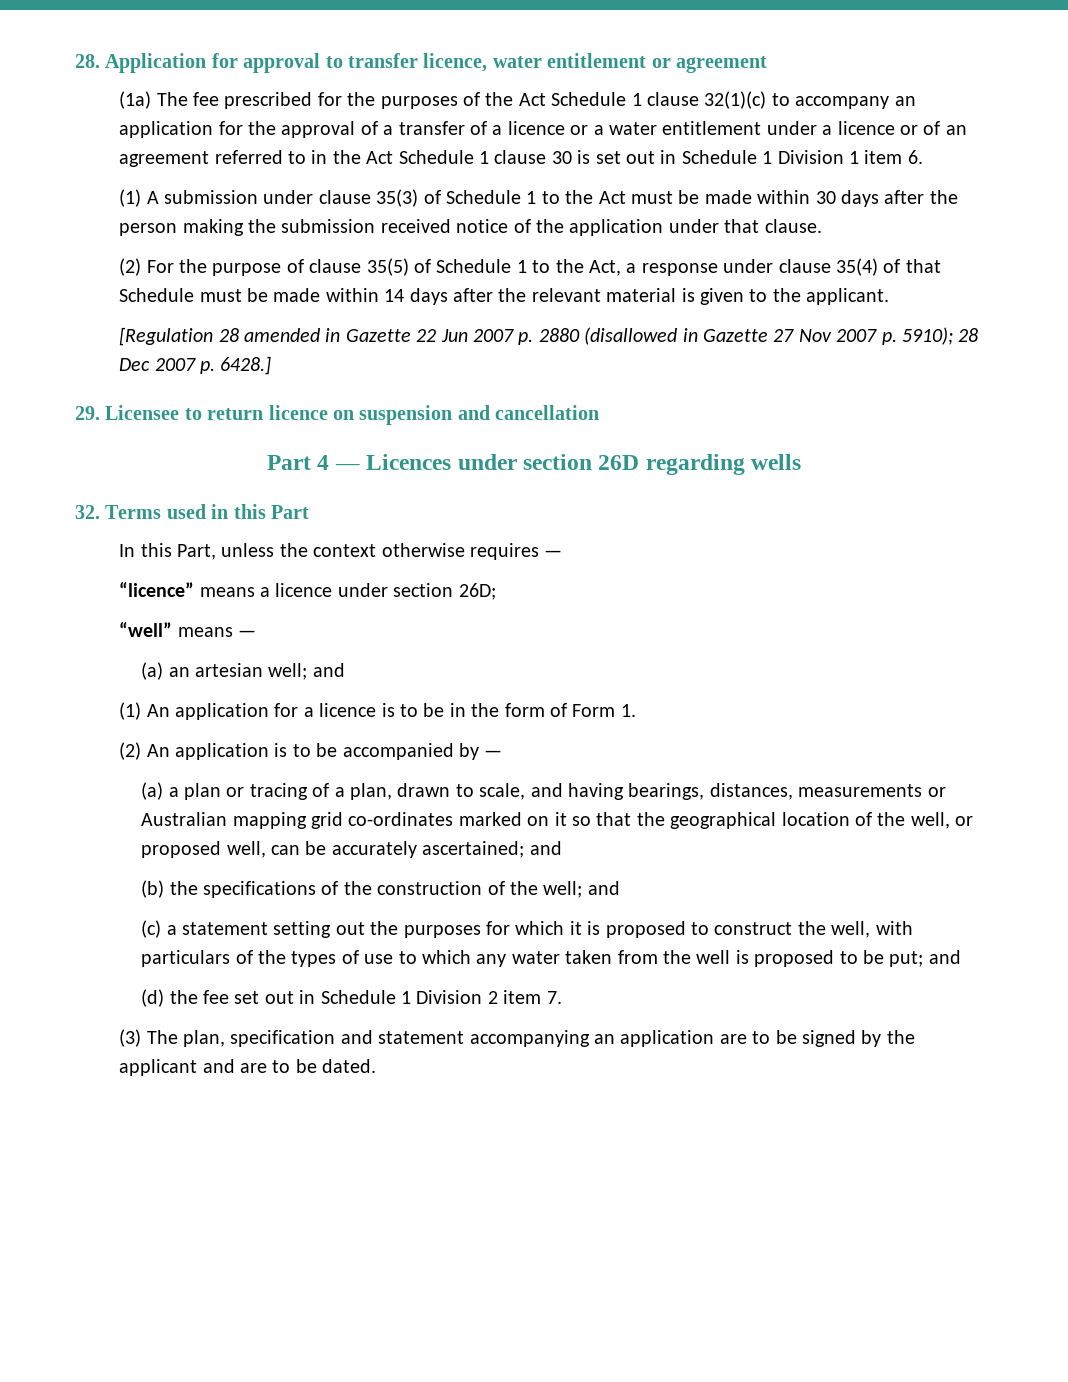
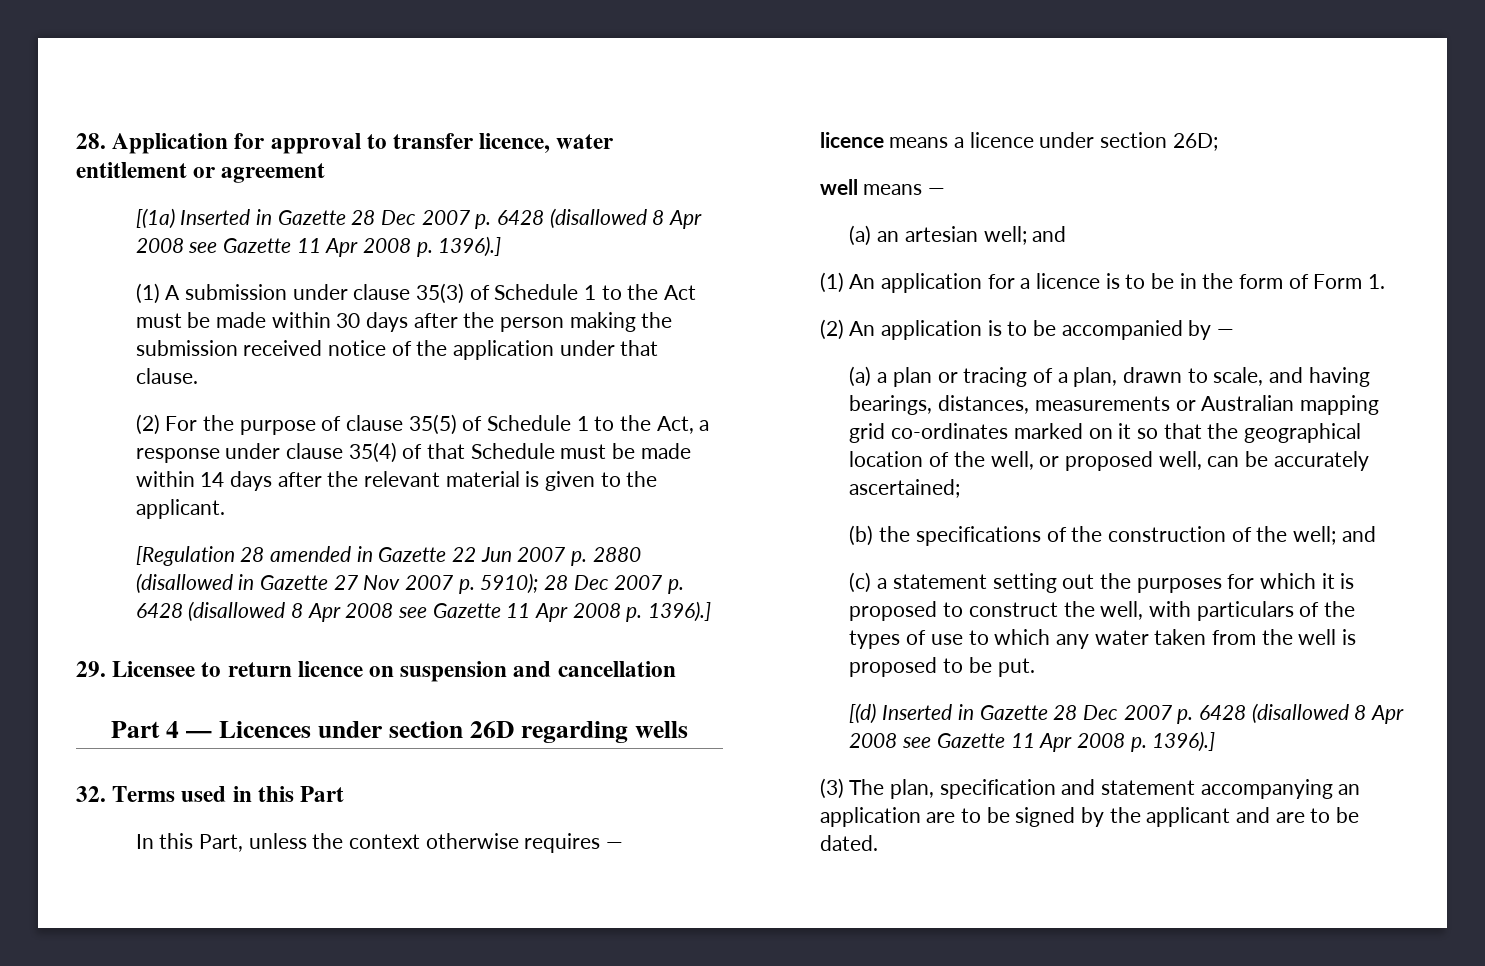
[119,91,916,109] [119,121,967,138] [119,150,923,167] (1a) The fee prescribed for the purposes of the Act Schedule 1 clause 32(1)(c) to accompany an application for the approval of a transfer of a licence or a water entitlement under a licence or of an agreement referred to in the Act Schedule 1 clause 30 is set out in Schedule 1 Division 1 item 6. -> [135,208,703,229] [135,236,502,257] [(1a) Inserted in Gazette 28 Dec 2007 p. 6428 (disallowed 8 Apr 2008 see Gazette 11 Apr 2008 p. 1396).]
[220,356,272,375] 6428.] -> [135,601,712,622] 6428 (disallowed 8 Apr 2008 see Gazette 11 Apr 2008 p. 1396).]
[119,582,195,597] “licence” -> [819,132,884,148] licence
[119,622,173,637] “well” -> [819,179,858,195] well
[529,841,562,855] and -> (961, 488) none
[889,950,961,967] [141,989,562,1007] put; and // (d) the fee set out in Schedule 1 Division 2 item 7. -> [997,658,1035,677] [849,703,1404,724] [849,731,1216,752] put. // [(d) Inserted in Gazette 28 Dec 2007 p. 6428 (disallowed 8 Apr 2008 see Gazette 11 Apr 2008 p. 1396).]

